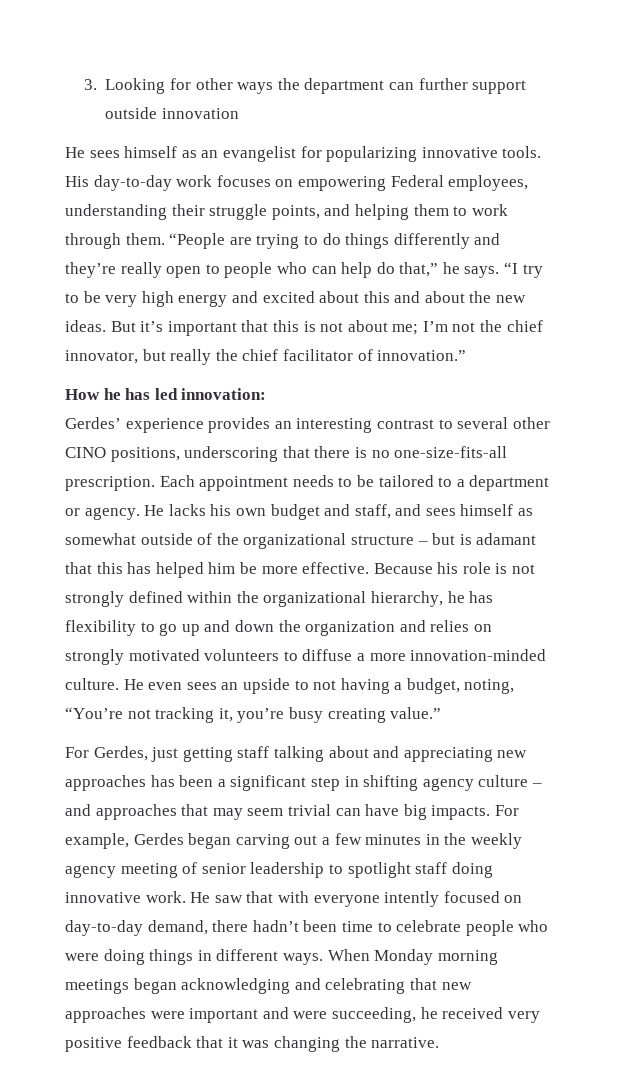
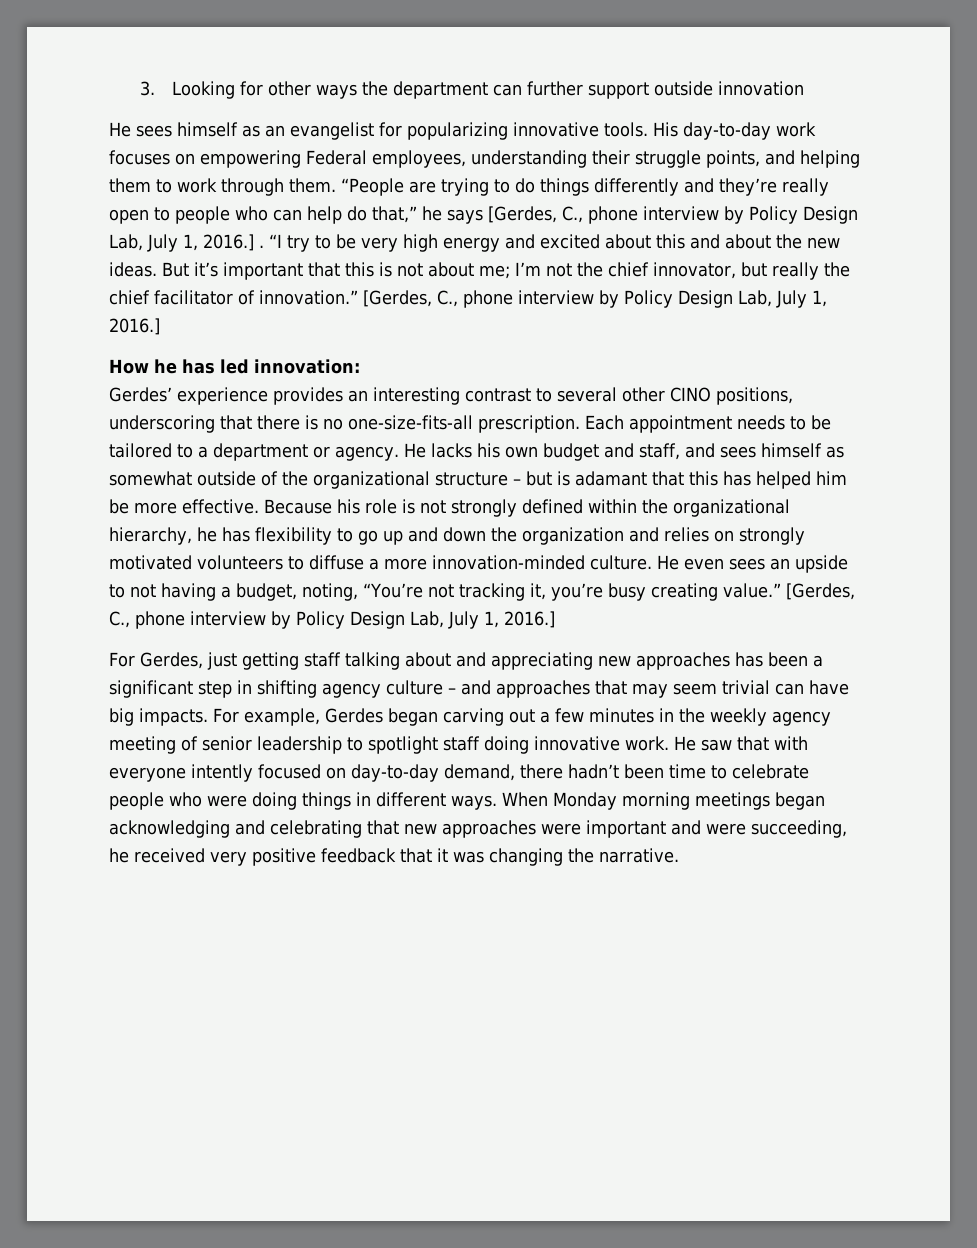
[464,266,500,278] says. -> [447,206,858,224] [109,234,264,252] says [Gerdes, C., phone interview by Policy Design Lab, July 1, 2016.] .
(467, 355) none -> [363,290,827,308] [109,318,160,335] [Gerdes, C., phone interview by Policy Design Lab, July 1, 2016.]
(442, 713) none -> [785,583,855,600] [109,611,555,629] [Gerdes, C., phone interview by Policy Design Lab, July 1, 2016.]

